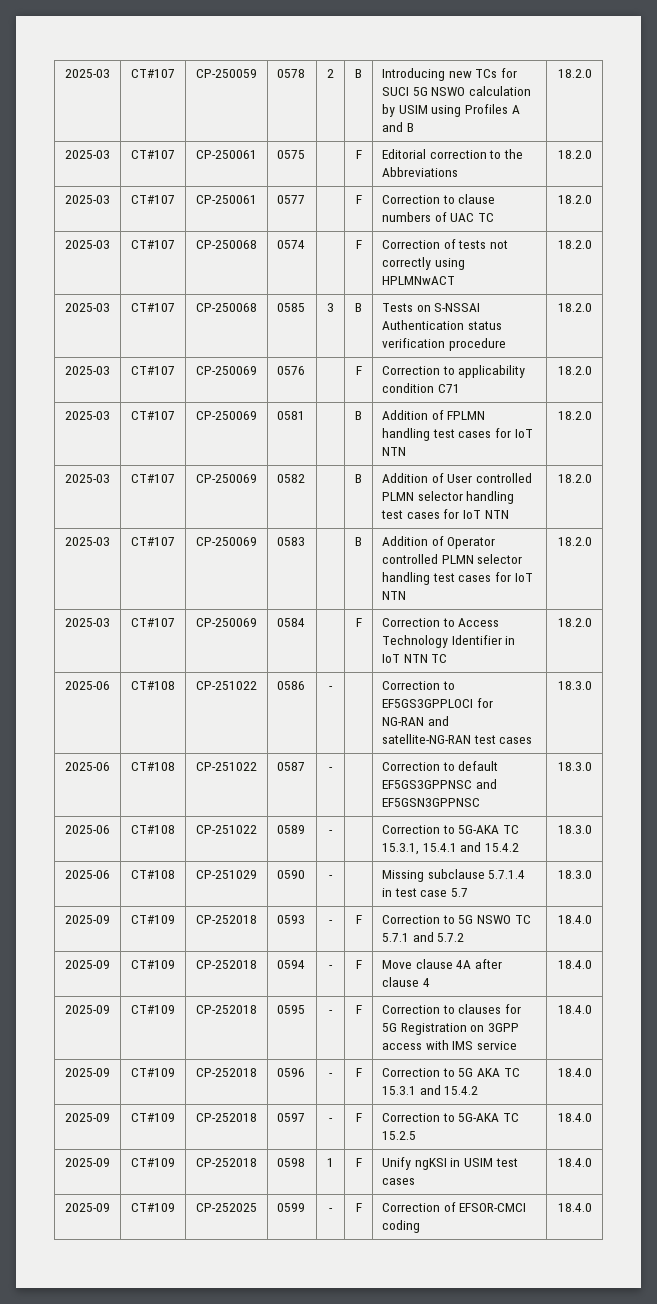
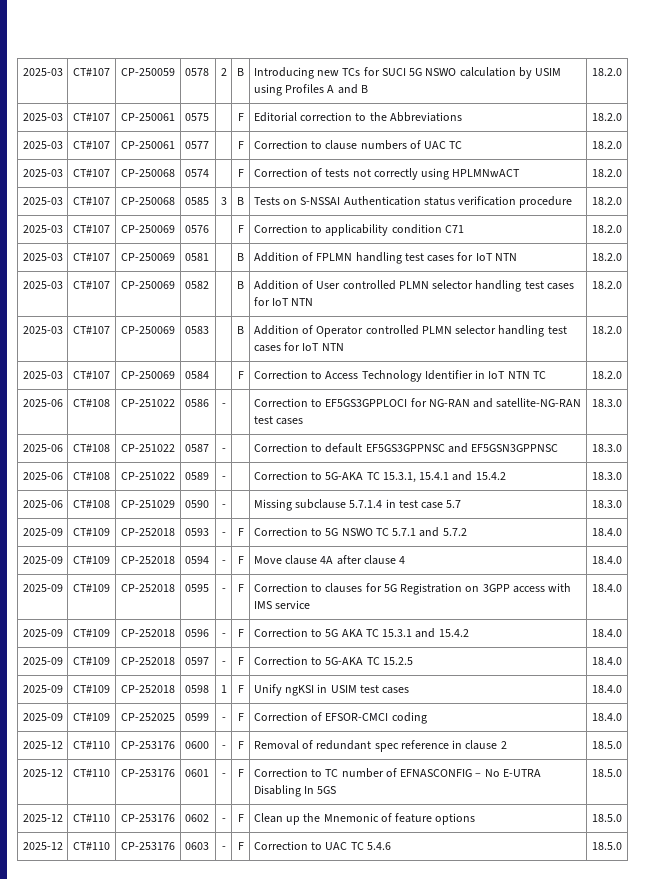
(592, 1207) none -> [22,741,63,749] [73,741,110,749] [121,741,175,749] [184,741,209,749] [221,745,226,749] [237,741,244,749] [253,740,507,752] [592,741,622,749] [22,769,63,777] [73,769,110,777] [121,769,175,777] [184,769,209,777] [221,773,226,777] [237,769,244,777] [253,768,541,778] [253,785,337,797] [592,769,622,777] [22,814,63,822] [73,814,110,822] [121,814,175,822] [184,814,209,822] [221,818,226,822] [237,814,244,822] [253,813,476,825] [592,814,622,822] [22,842,63,850] [73,842,110,850] [121,842,175,850] [184,842,209,850] [221,846,226,850] [237,842,244,850] [253,841,391,850] [592,842,622,850] // 2025-12 | CT#110 | CP-253176 | 0600 | - | F | Removal of redundant spec reference in clause 2 | 18.5.0 // 2025-12 | CT#110 | CP-253176 | 0601 | - | F | Correction to TC number of EFNASCONFIG – No E-UTRA Disabling In 5GS | 18.5.0 // 2025-12 | CT#110 | CP-253176 | 0602 | - | F | Clean up the Mnemonic of feature options | 18.5.0 // 2025-12 | CT#110 | CP-253176 | 0603 | - | F | Correction to UAC TC 5.4.6 | 18.5.0

